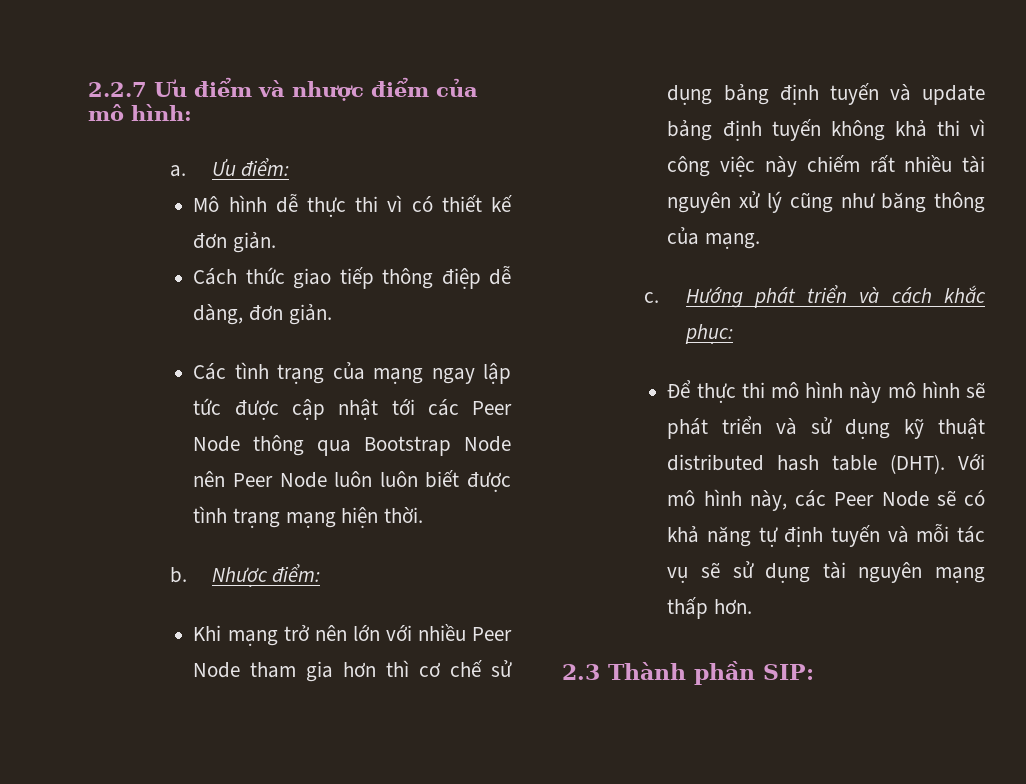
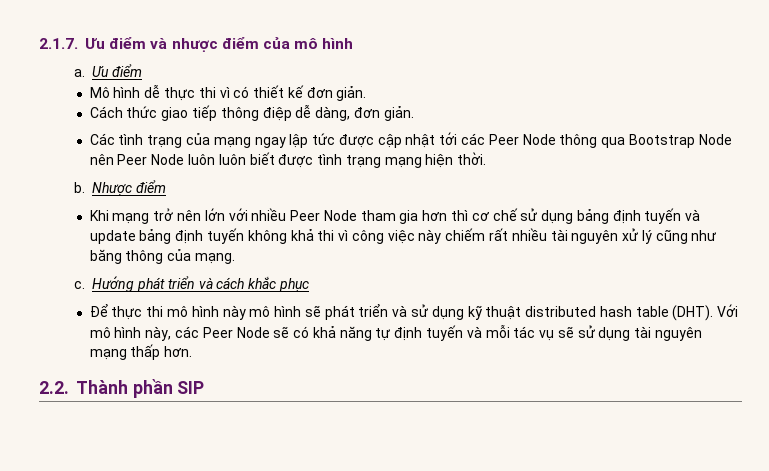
[88,82,147,97] 2.2.7 -> [39,38,78,49] 2.1.7.
[131,104,192,121] hình: -> [322,38,354,49] hình
[241,158,290,176] điểm: -> [111,64,142,77] điểm
[272,564,321,582] điểm: -> [135,180,166,193] điểm
[684,324,733,344] phục: -> [278,278,309,292] phục
[562,664,600,680] 2.3 -> [39,381,69,394] 2.2.
[763,664,814,680] SIP: -> [177,381,205,394] SIP

